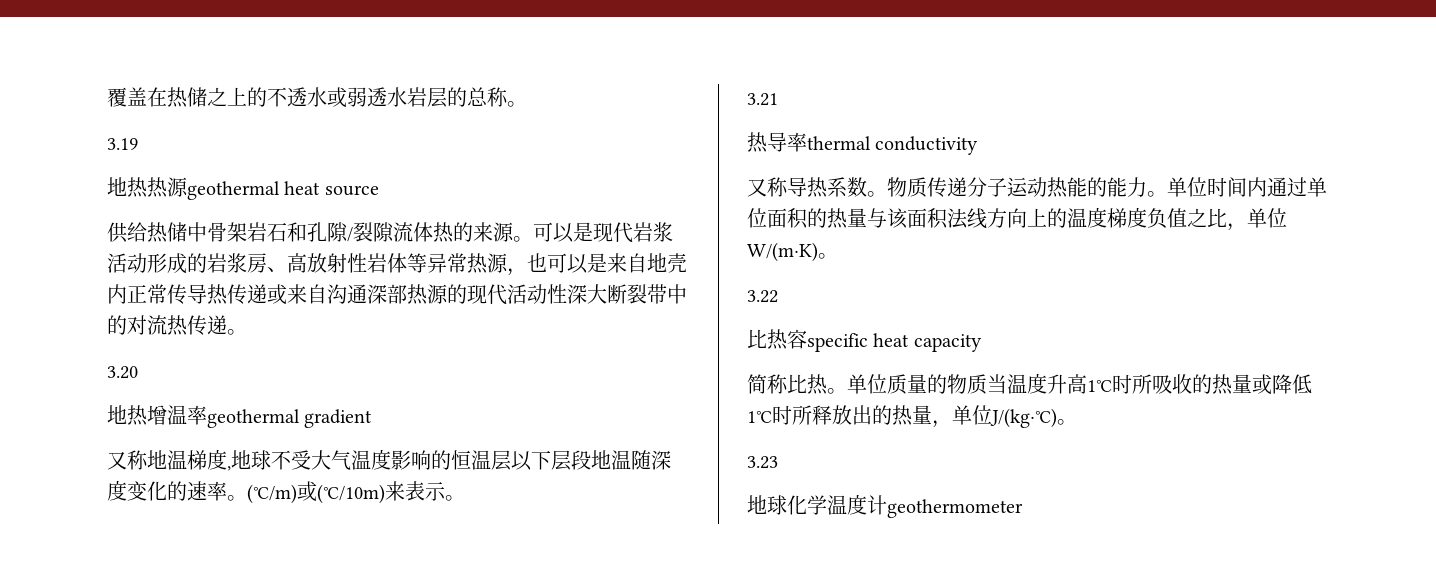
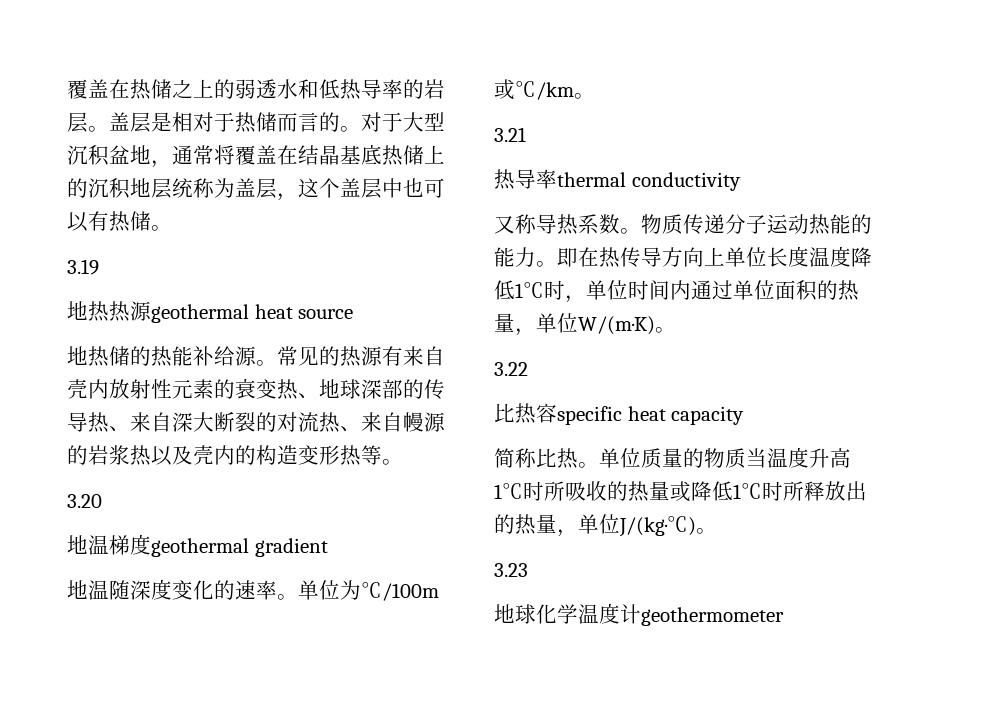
[267,87,508,108] 不透水或弱透水岩层的总称 -> [235,79,445,100] [67,112,445,133] [67,145,445,168] [67,178,445,201] [67,211,151,232] 弱透水和低热导率的岩层。盖层是相对于热储而言的。对于大型沉积盆地，通常将覆盖在结晶基底热储上的沉积地层统称为盖层，这个盖层中也可以有热储
[107,222,673,243] [107,253,687,276] [107,284,567,305] 供给热储中骨架岩石和孔隙/裂隙流体热的来源。可以是现代岩浆活动形成的岩浆房、高放射性岩体等异常热源，也可以是来自地壳内正常传导热传递或来自沟通深部热源的现代活动性 -> [67,346,445,367] [67,378,445,400] [67,412,172,433] 地热储的热能补给源。常见的热源有来自壳内放射性元素的衰变热、地球深部的传导热、来自
[647,284,687,304] 带中 -> (256, 422) none
[187,315,227,335] 传递 -> [340,412,445,432] [67,445,382,466] 、来自幔源的岩浆热以及壳内的构造变形热等
[127,405,207,426] 热增温率 -> [88,534,151,555] 温梯度
[107,449,591,471] 又称地温梯度,地球不受大气温度影响的恒温层以下层段 -> (328, 547) none
[247,481,446,504] (℃/m)或(℃/10m)来表示 -> [298,580,439,601] [494,79,574,100] 单位为℃/100m或℃/km
(1167, 194) none -> [557,246,872,268] [494,280,586,303] 即在热传导方向上单位长度温度降低1℃时，
[867,207,1227,229] 与该面积法线方向上的温度梯度负值之比 -> (515, 322) none

